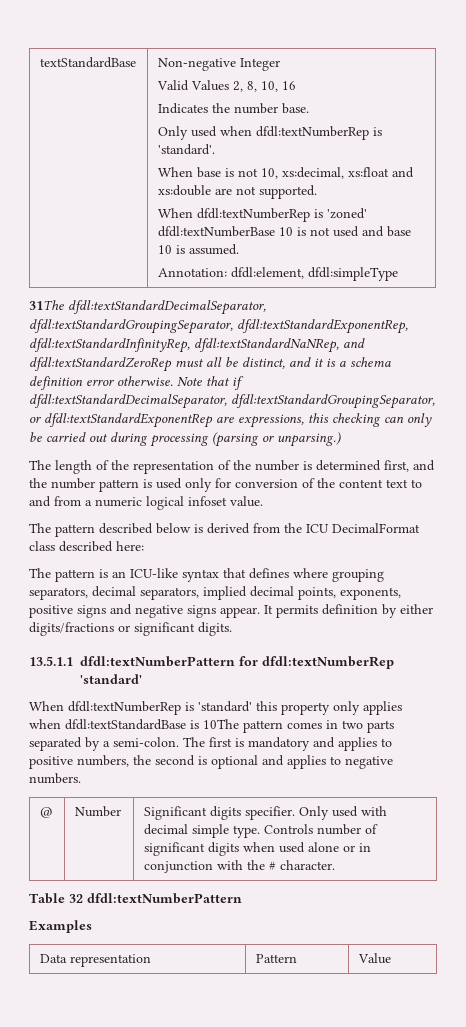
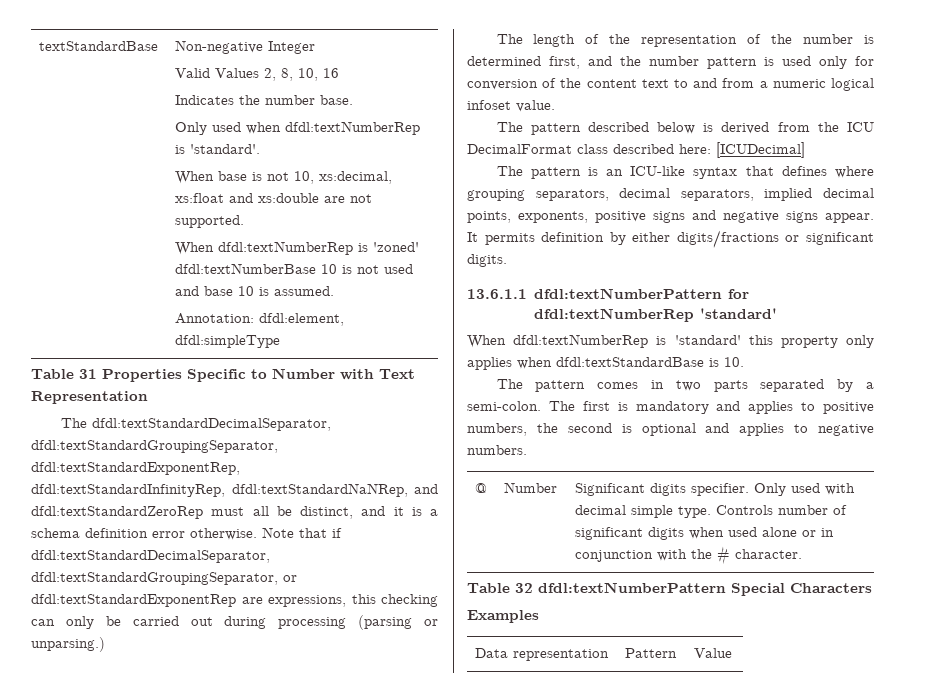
[29,300,64,310] 31The -> [31,368,415,382] [31,391,148,404] [60,418,87,428] Table 31 Properties Specific to Number with Text Representation // The
(144, 546) none -> [716,142,805,158] [ICUDecimal]
[29,656,73,666] 13.5.1.1 -> [467,289,527,299] 13.6.1.1
[203,719,239,729] 10The -> [724,357,744,367] [496,379,523,389] 10. // The
(242, 898) none -> [731,583,872,596] Special Characters

